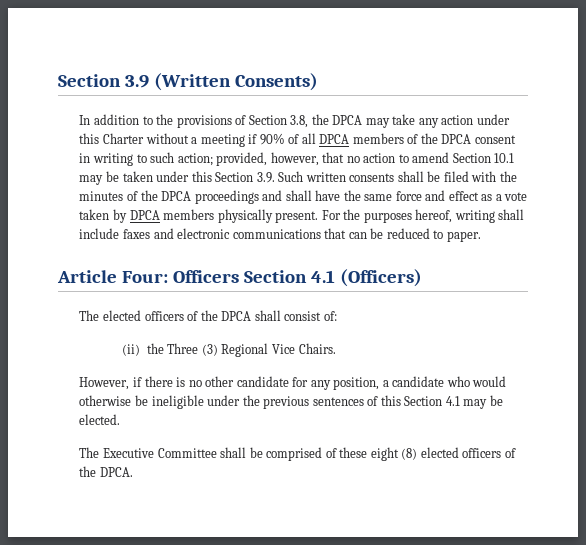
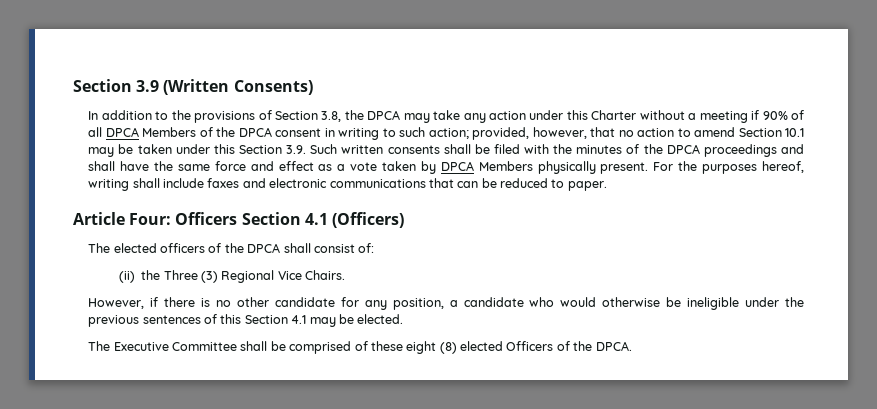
[352,133,404,144] members -> [142,127,197,137] Members
[163,209,215,220] members -> [478,161,533,171] Members
[462,448,502,458] officers -> [506,341,554,351] Officers

